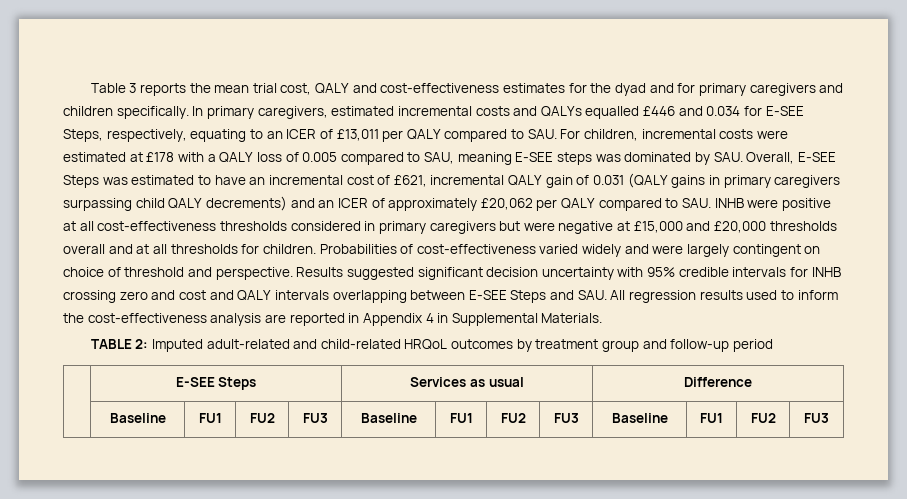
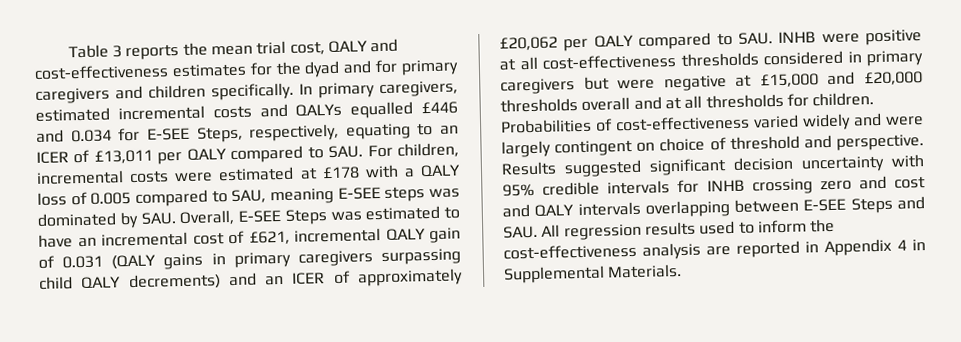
[90,339,773,352] [175,377,257,390] [410,377,524,387] [684,377,753,387] [109,413,166,423] [198,413,222,423] [249,413,275,423] [302,413,328,423] [360,413,417,423] [449,413,473,423] [500,413,526,423] [553,413,579,423] [611,413,668,423] [700,413,724,423] [750,413,776,423] [804,413,830,423] // TABLE 2: Imputed adult-related and child-related HRQoL outcomes by treatment group and follow-up period // | E-SEE Steps | Services as usual | Difference // | Baseline | FU1 | FU2 | FU3 | Baseline | FU1 | FU2 | FU3 | Baseline | FU1 | FU2 | FU3 -> (683, 271) none

